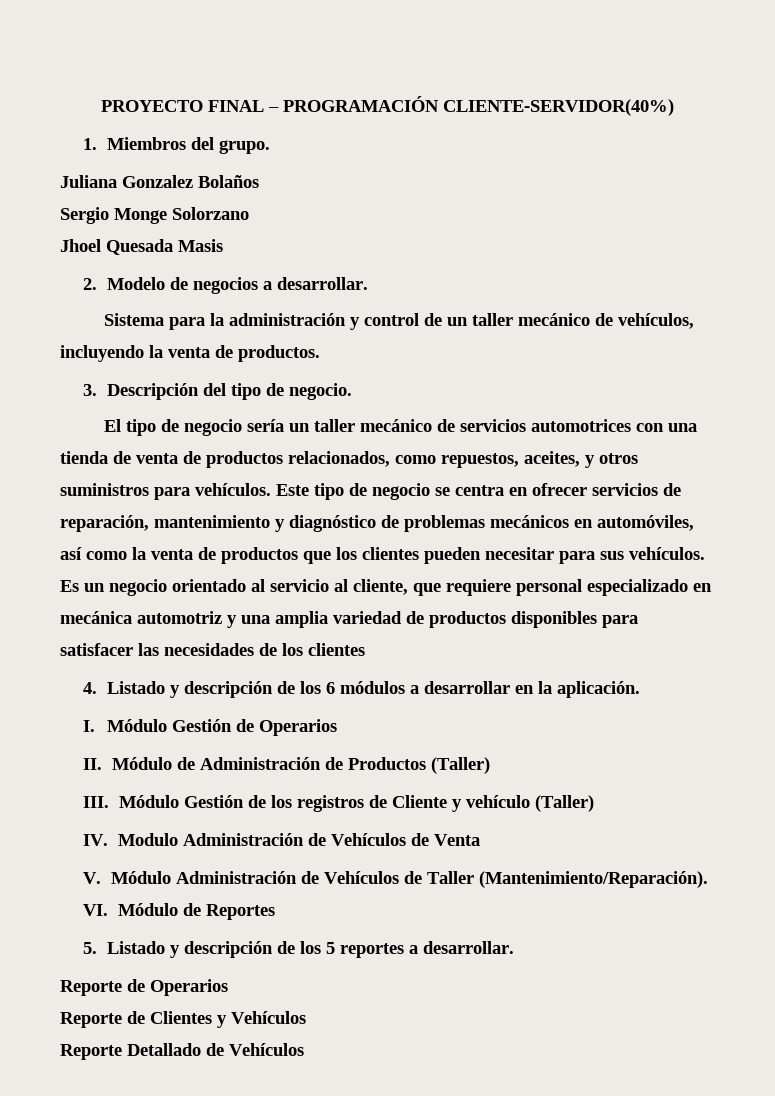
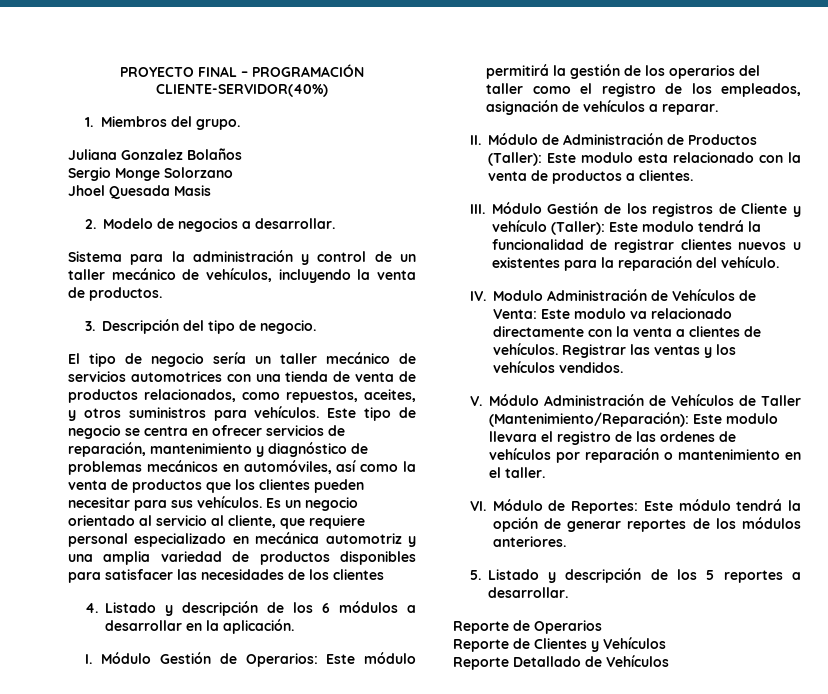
[258,719,337,736] Operarios -> [245,652,416,667] [486,64,761,79] [486,83,801,97] [486,100,719,115] Operarios: Este módulo permitirá la gestión de los operarios del taller como el registro de los empleados, asignación de vehículos a reparar.
[430,757,490,774] (Taller) -> [487,152,801,166] [487,170,693,184] (Taller): Este modulo esta relacionado con la venta de productos a clientes.
[534,795,594,812] (Taller) -> [550,220,761,235] [491,239,801,253] [491,256,779,271] (Taller): Este modulo tendrá la funcionalidad de registrar clientes nuevos u existentes para la reparación del vehículo.
[433,834,480,846] Venta -> [492,308,732,319] [492,326,761,337] [492,343,736,358] [492,361,623,373] Venta: Este modulo va relacionado directamente con la venta a clientes de vehículos. Registrar las ventas y los vehículos vendidos.
[478,871,708,888] [83,903,275,920] (Mantenimiento/Reparación). // VI. Módulo de Reportes -> [488,412,778,427] [488,431,736,445] [488,448,801,463] [488,467,545,478] [469,499,801,514] [492,517,801,532] [492,536,566,547] (Mantenimiento/Reparación): Este modulo llevara el registro de las ordenes de vehículos por reparación o mantenimiento en el taller. // VI. Módulo de Reportes: Este módulo tendrá la opción de generar reportes de los módulos anteriores.

